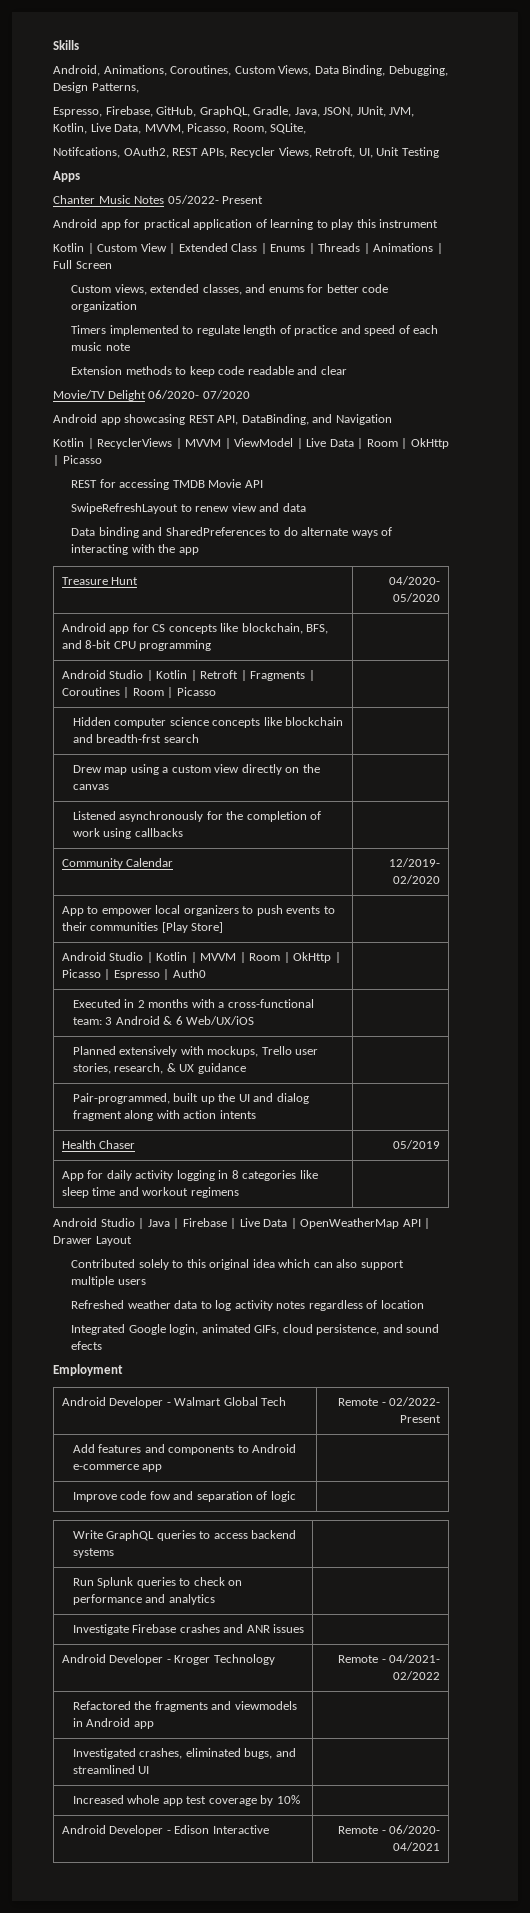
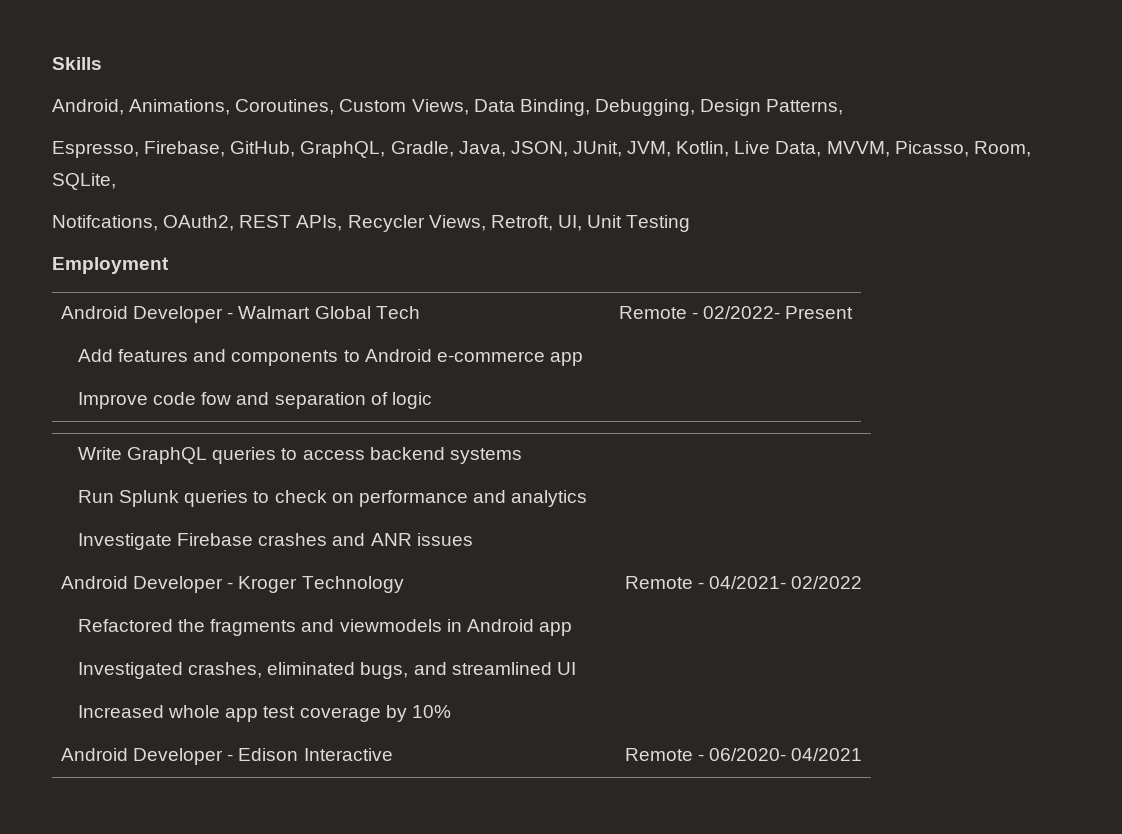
[53,171,80,182] [53,195,264,204] [53,219,439,230] [53,243,443,254] [53,260,112,269] [71,284,389,295] [71,301,138,312] [71,325,439,336] [71,342,130,351] [71,366,347,377] [53,390,250,401] [53,414,392,425] [53,438,449,449] [53,455,102,466] [71,479,263,490] [71,503,306,514] [71,527,393,538] [71,544,199,555] [61,577,139,585] [389,576,441,585] [393,593,441,602] [61,623,329,634] [61,640,212,651] [61,670,315,681] [61,687,216,698] [72,717,344,728] [72,734,199,743] [72,764,320,775] [72,784,109,790] [72,811,322,822] [72,828,183,839] [61,858,174,869] [389,858,441,867] [393,875,441,884] [61,905,335,916] [61,922,224,933] [61,952,341,963] [61,969,206,980] [72,999,314,1008] [72,1016,255,1025] [72,1046,319,1057] [72,1063,246,1074] [72,1093,309,1104] [72,1110,256,1121] [61,1140,136,1149] [393,1140,441,1149] [61,1170,318,1181] [61,1187,239,1198] [53,1218,431,1229] [53,1236,132,1246] [71,1259,404,1270] [71,1276,146,1287] [71,1300,424,1311] [71,1324,440,1335] [71,1341,103,1350] // Apps // Chanter Music Notes 05/2022- Present // Android app for practical application of learning to play this instrument // Kotlin | Custom View | Extended Class | Enums | Threads | Animations | Full Screen // Custom views, extended classes, and enums for better code organization // Timers implemented to regulate length of practice and speed of each music note // Extension methods to keep code readable and clear // Movie/TV Delight 06/2020- 07/2020 // Android app showcasing REST API, DataBinding, and Navigation // Kotlin | RecyclerViews | MVVM | ViewModel | Live Data | Room | OkHttp | Picasso // REST for accessing TMDB Movie API // SwipeRefreshLayout to renew view and data // Data binding and SharedPreferences to do alternate ways of interacting with the app // Treasure Hunt | 04/2020- 05/2020 // Android app for CS concepts like blockchain, BFS, and 8-bit CPU programming | // Android Studio | Kotlin | Retroft | Fragments | Coroutines | Room | Picasso | // Hidden computer science concepts like blockchain and breadth-frst search | // Drew map using a custom view directly on the canvas | // Listened asynchronously for the completion of work using callbacks | // Community Calendar | 12/2019- 02/2020 // App to empower local organizers to push events to their communities [Play Store] | // Android Studio | Kotlin | MVVM | Room | OkHttp | Picasso | Espresso | Auth0 | // Executed in 2 months with a cross-functional team: 3 Android & 6 Web/UX/iOS | // Planned extensively with mockups, Trello user stories, research, & UX guidance | // Pair-programmed, built up the UI and dialog fragment along with action intents | // Health Chaser | 05/2019 // App for daily activity logging in 8 categories like sleep time and workout regimens | // Android Studio | Java | Firebase | Live Data | OpenWeatherMap API | Drawer Layout // Contributed solely to this original idea which can also support multiple users // Refreshed weather data to log activity notes regardless of location // Integrated Google login, animated GIFs, cloud persistence, and sound efects -> (691, 223) none

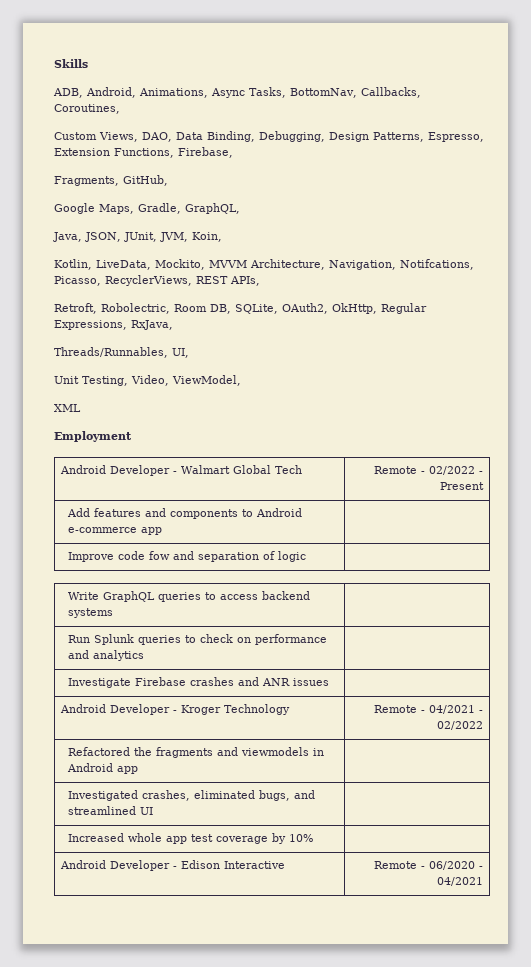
(102, 63) none -> [53,88,83,98] ADB,
(231, 107) none -> [211,87,421,98] Async Tasks, BottomNav, Callbacks,
(335, 107) none -> (120, 109) //
(469, 107) none -> [142,132,172,142] DAO,
[52,141,296,158] // Espresso, Firebase, GitHub, -> [428,132,484,142] [54,147,233,158] [54,175,168,186] [54,203,181,214] Espresso, Extension Functions, Firebase, // Fragments, GitHub, // Google Maps, Gradle,
[390,141,454,157] Gradle, -> (240, 208) //
[676,141,1031,157] [52,173,116,190] [52,215,691,232] Kotlin, Live Data, MVVM, Picasso, Room, SQLite, // Notifcations, OAuth2, REST APIs, Recycler Views, Retroft, UI, Unit Testing -> [192,232,222,242] [54,259,474,270] [54,275,260,286] [54,303,427,314] [54,320,173,330] [54,347,189,358] [54,375,241,386] [54,404,81,412] Koin, // Kotlin, LiveData, Mockito, MVVM Architecture, Navigation, Notifcations, Picasso, RecyclerViews, REST APIs, // Retroft, Robolectric, Room DB, SQLite, OAuth2, OkHttp, Regular Expressions, RxJava, // Threads/Runnables, UI, // Unit Testing, Video, ViewModel, // XML
[702,306,780,319] 02/2022- -> [429,466,484,475] 02/2022 -
[708,576,786,589] 04/2021- -> [429,705,484,714] 04/2021 -
[708,748,786,761] 06/2020- -> [429,861,484,870] 06/2020 -

